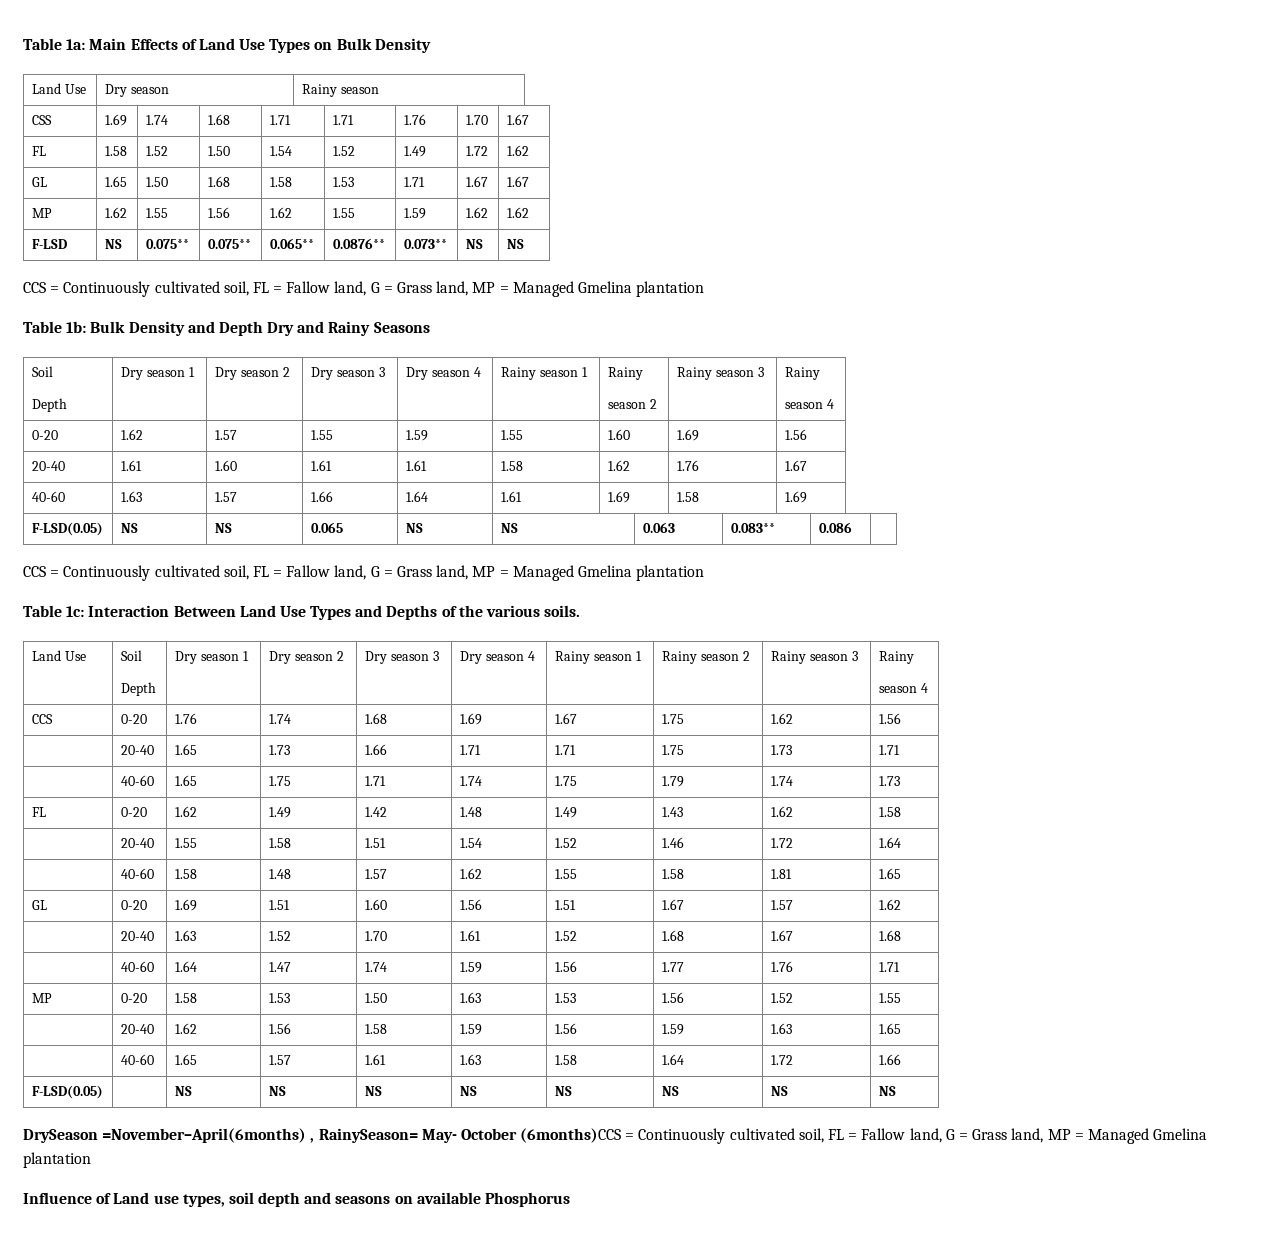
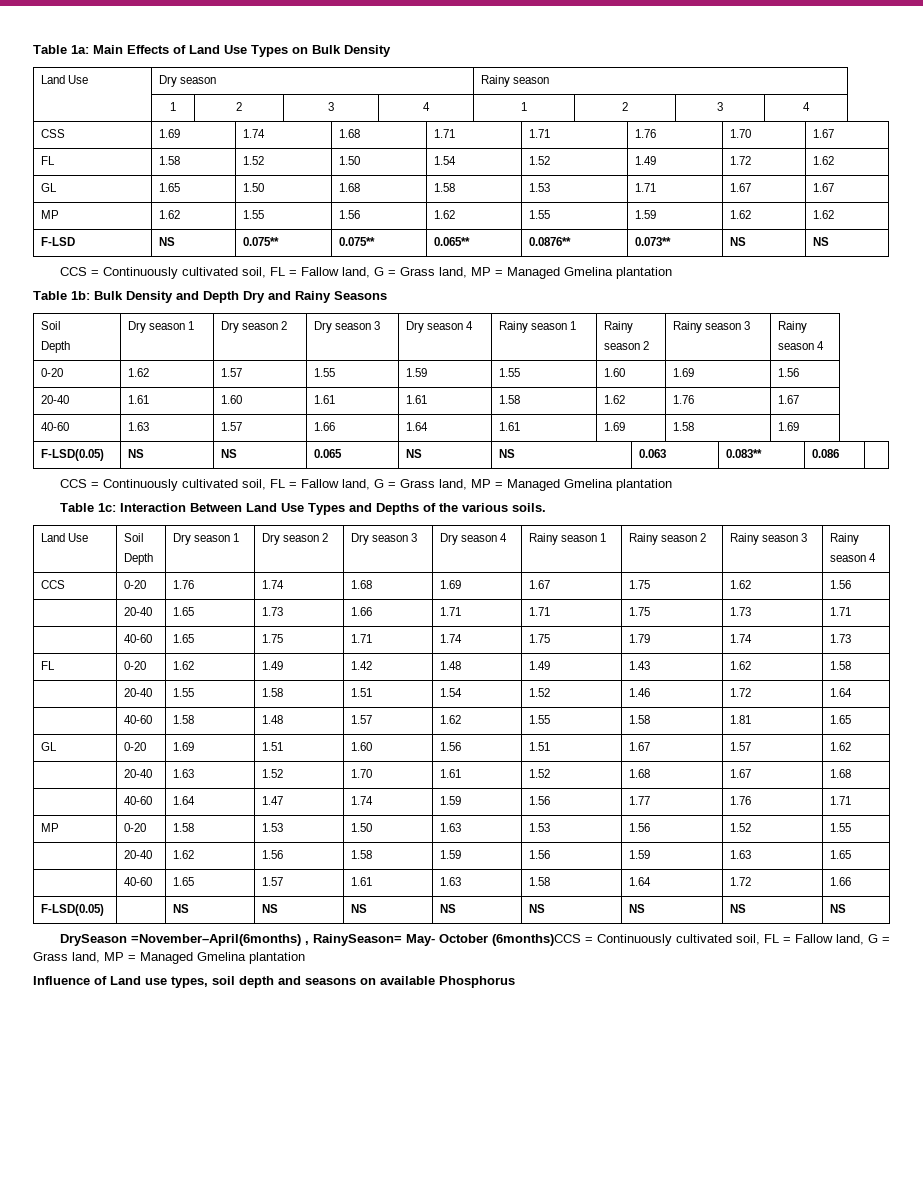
(379, 90) none -> [170,102,176,111] [236,102,242,111] [328,102,334,111] [423,102,430,111] [521,102,527,111] [622,102,628,111] [717,102,723,111] [803,102,810,111] // | 1 | 2 | 3 | 4 | 1 | 2 | 3 | 4

